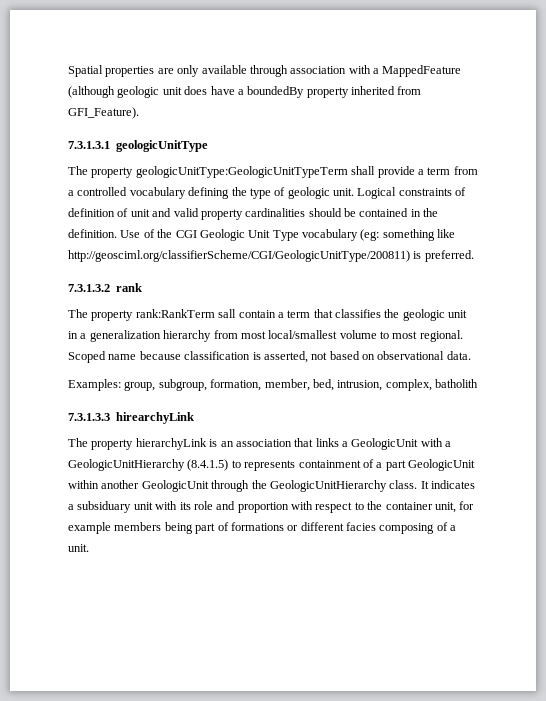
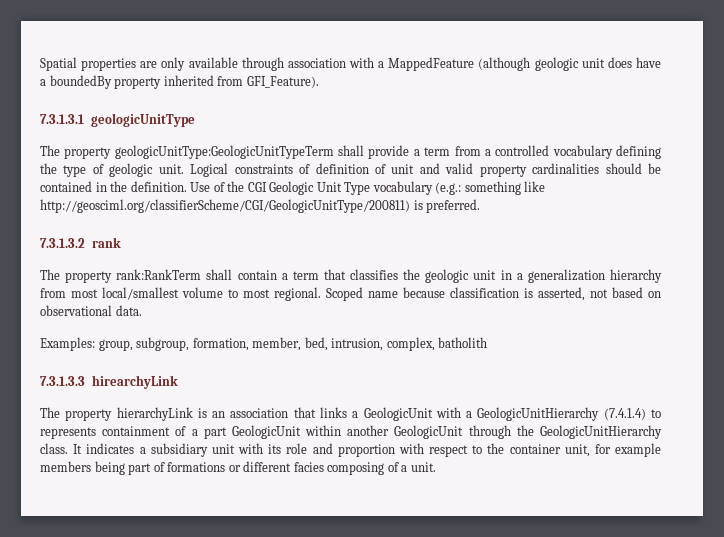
[360,229,380,241] (eg: -> [435,182,462,195] (e.g.:
[218,309,237,318] sall -> [206,269,233,280] shall
[187,459,229,471] (8.4.1.5) -> [603,408,646,420] (7.4.1.4)
[77,501,132,513] subsiduary -> [150,443,208,457] subsidiary

